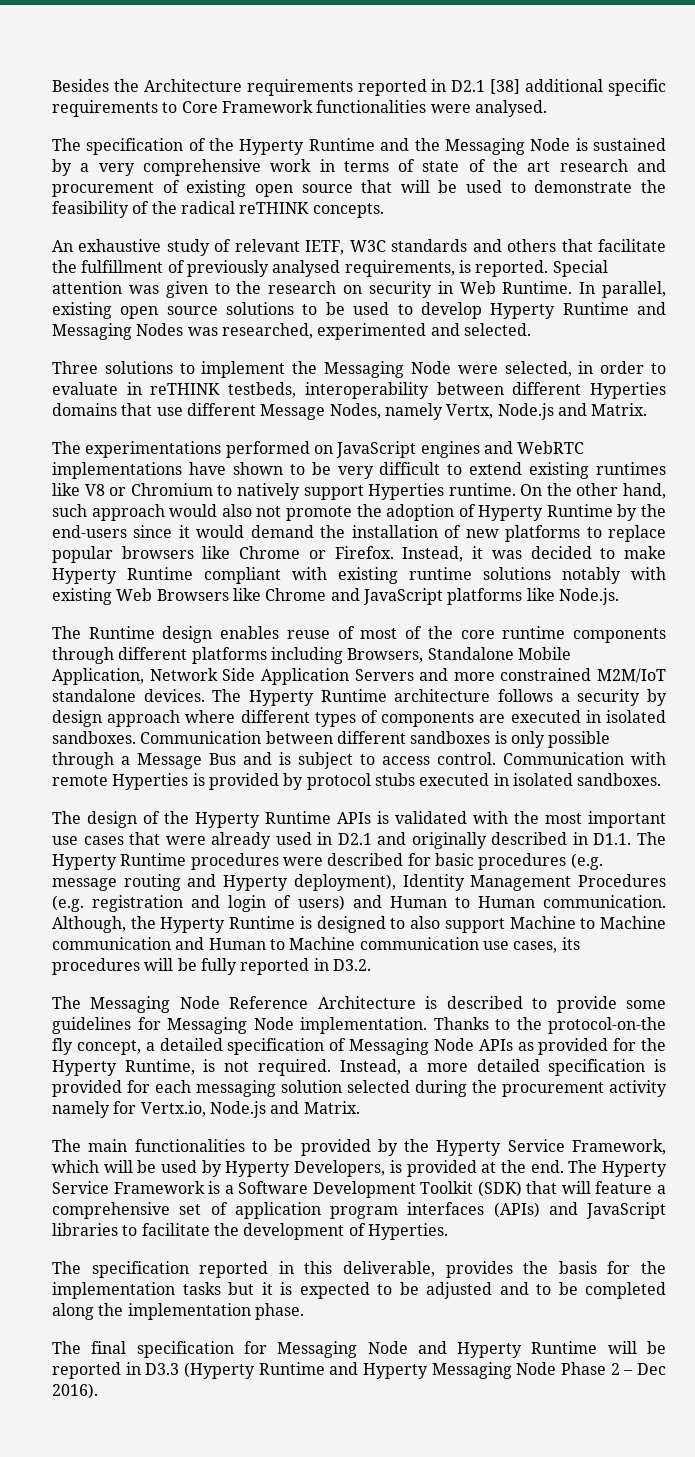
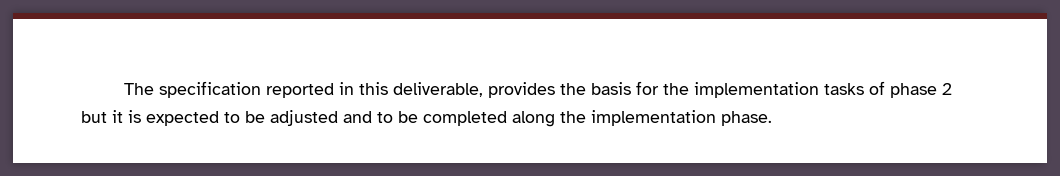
[52,79,667,96] [52,100,547,117] [52,138,667,155] [52,159,667,176] [52,180,666,197] [52,201,384,218] [52,239,666,256] [52,260,608,277] [52,281,666,298] [52,302,667,319] [52,323,531,340] [52,361,667,378] [52,382,666,399] [52,403,648,420] [52,441,585,458] [52,462,667,479] [52,483,666,500] [52,504,666,521] [52,525,666,542] [52,546,667,563] [52,567,666,584] [52,588,619,605] [52,626,667,643] [52,647,571,664] [52,668,666,685] [52,689,667,706] [52,710,666,727] [52,731,611,748] [52,752,666,769] [52,773,662,790] [52,811,666,828] [52,832,667,849] [52,853,603,870] [52,874,666,891] [52,895,667,912] [52,916,667,933] [52,937,580,953] [52,958,371,975] [52,996,667,1013] [52,1017,666,1034] [52,1038,666,1055] [52,1059,666,1076] [52,1080,667,1097] [52,1101,360,1118] [52,1139,666,1156] [52,1160,667,1177] [52,1181,666,1198] [52,1202,666,1219] [52,1223,448,1240] Besides the Architecture requirements reported in D2.1 [38] additional specific requirements to Core Framework functionalities were analysed. // The specification of the Hyperty Runtime and the Messaging Node is sustained by a very comprehensive work in terms of state of the art research and procurement of existing open source that will be used to demonstrate the feasibility of the radical reTHINK concepts. // An exhaustive study of relevant IETF, W3C standards and others that facilitate the fulfillment of previously analysed requirements, is reported. Special attention was given to the research on security in Web Runtime. In parallel, existing open source solutions to be used to develop Hyperty Runtime and Messaging Nodes was researched, experimented and selected. // Three solutions to implement the Messaging Node were selected, in order to evaluate in reTHINK testbeds, interoperability between different Hyperties domains that use different Message Nodes, namely Vertx, Node.js and Matrix. // The experimentations performed on JavaScript engines and WebRTC implementations have shown to be very difficult to extend existing runtimes like V8 or Chromium to natively support Hyperties runtime. On the other hand, such approach would also not promote the adoption of Hyperty Runtime by the end-users since it would demand the installation of new platforms to replace popular browsers like Chrome or Firefox. Instead, it was decided to make Hyperty Runtime compliant with existing runtime solutions notably with existing Web Browsers like Chrome and JavaScript platforms like Node.js. // The Runtime design enables reuse of most of the core runtime components through different platforms including Browsers, Standalone Mobile Application, Network Side Application Servers and more constrained M2M/IoT standalone devices. The Hyperty Runtime architecture follows a security by design approach where different types of components are executed in isolated sandboxes. Communication between different sandboxes is only possible through a Message Bus and is subject to access control. Communication with remote Hyperties is provided by protocol stubs executed in isolated sandboxes. // The design of the Hyperty Runtime APIs is validated with the most important use cases that were already used in D2.1 and originally described in D1.1. The Hyperty Runtime procedures were described for basic procedures (e.g. message routing and Hyperty deployment), Identity Management Procedures (e.g. registration and login of users) and Human to Human communication. Although, the Hyperty Runtime is designed to also support Machine to Machine communication and Human to Machine communication use cases, its procedures will be fully reported in D3.2. // The Messaging Node Reference Architecture is described to provide some guidelines for Messaging Node implementation. Thanks to the protocol-on-the fly concept, a detailed specification of Messaging Node APIs as provided for the Hyperty Runtime, is not required. Instead, a more detailed specification is provided for each messaging solution selected during the procurement activity namely for Vertx.io, Node.js and Matrix. // The main functionalities to be provided by the Hyperty Service Framework, which will be used by Hyperty Developers, is provided at the end. The Hyperty Service Framework is a Software Development Toolkit (SDK) that will feature a comprehensive set of application program interfaces (APIs) and JavaScript libraries to facilitate the development of Hyperties. // -> (124, 89) none
(221, 1288) none -> [869,81,953,98] of phase 2
[52,1341,666,1358] [52,1362,667,1379] [52,1383,98,1399] // The final specification for Messaging Node and Hyperty Runtime will be reported in D3.3 (Hyperty Runtime and Hyperty Messaging Node Phase 2 – Dec 2016). -> (772, 118) none

